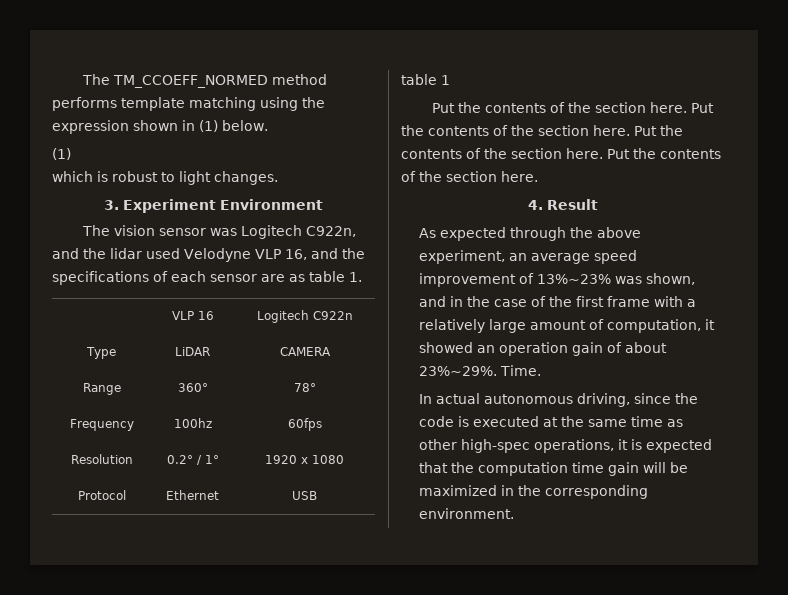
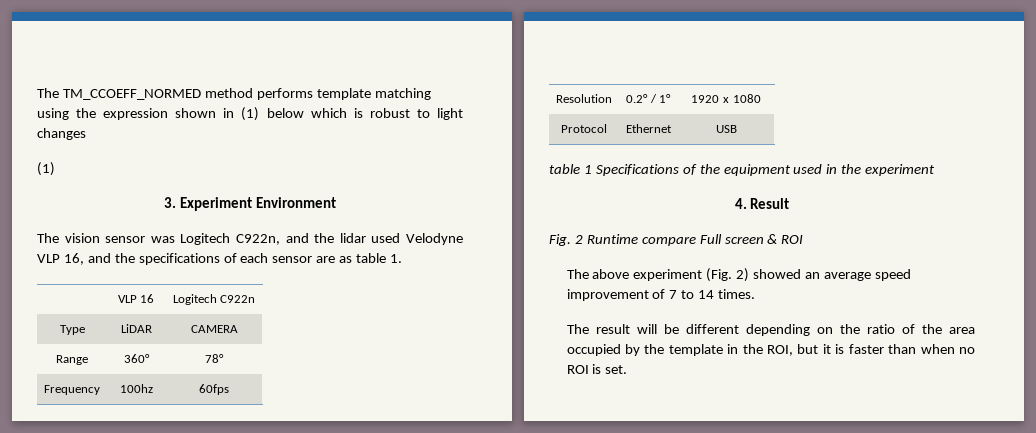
[222,120,268,131] [52,148,71,160] below. // (1) // -> [266,108,304,118] below
[214,171,278,185] changes. -> [37,128,86,140] [37,162,55,176] changes // (1)
[431,102,714,113] [401,125,683,136] [401,148,721,159] [401,171,538,182] [527,199,598,210] [419,227,642,241] [419,250,506,264] // Put the contents of the section here. Put the contents of the section here. Put the contents of the section here. Put the contents of the section here. // 4. Result // As expected through the above experiment, -> [595,164,936,176] [734,198,790,209] [549,234,804,246] [566,268,802,282] Specifications of the equipment used in the experiment // 4. Result // Fig. 2 Runtime compare Full screen & ROI // The above experiment (Fig. 2) showed
[537,273,696,285] [419,296,697,307] [419,319,716,333] [419,342,668,356] [419,365,542,376] [419,393,699,407] [419,416,684,427] [419,439,713,453] [419,462,689,476] [419,485,649,499] [419,508,515,519] 13%~23% was shown, and in the case of the first frame with a relatively large amount of computation, it showed an operation gain of about 23%~29%. Time. // In actual autonomous driving, since the code is executed at the same time as other high-spec operations, it is expected that the computation time gain will be maximized in the corresponding environment. -> [669,289,756,299] [566,324,976,336] [566,344,976,356] [566,364,628,374] 7 to 14 times. // The result will be different depending on the ratio of the area occupied by the template in the ROI, but it is faster than when no ROI is set.

